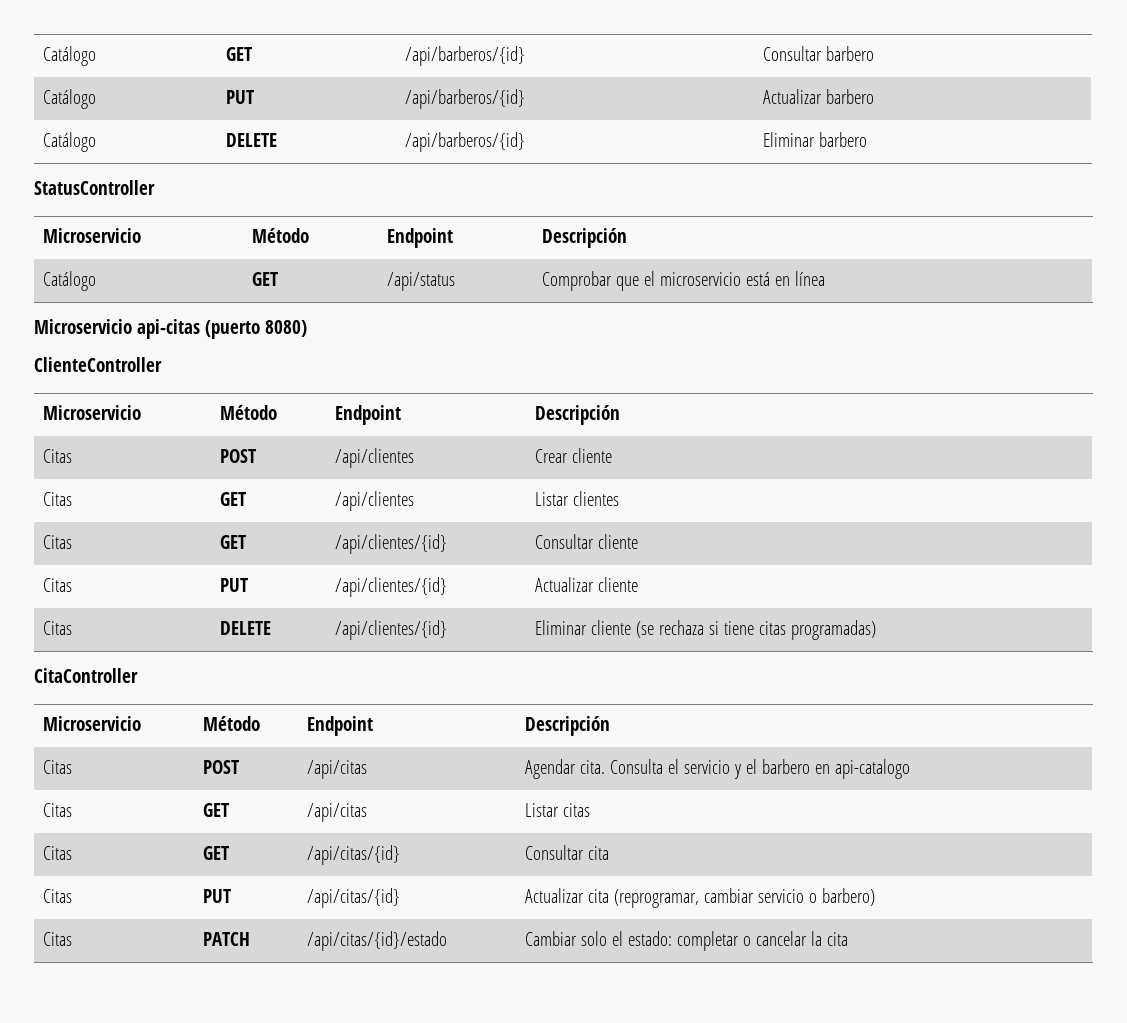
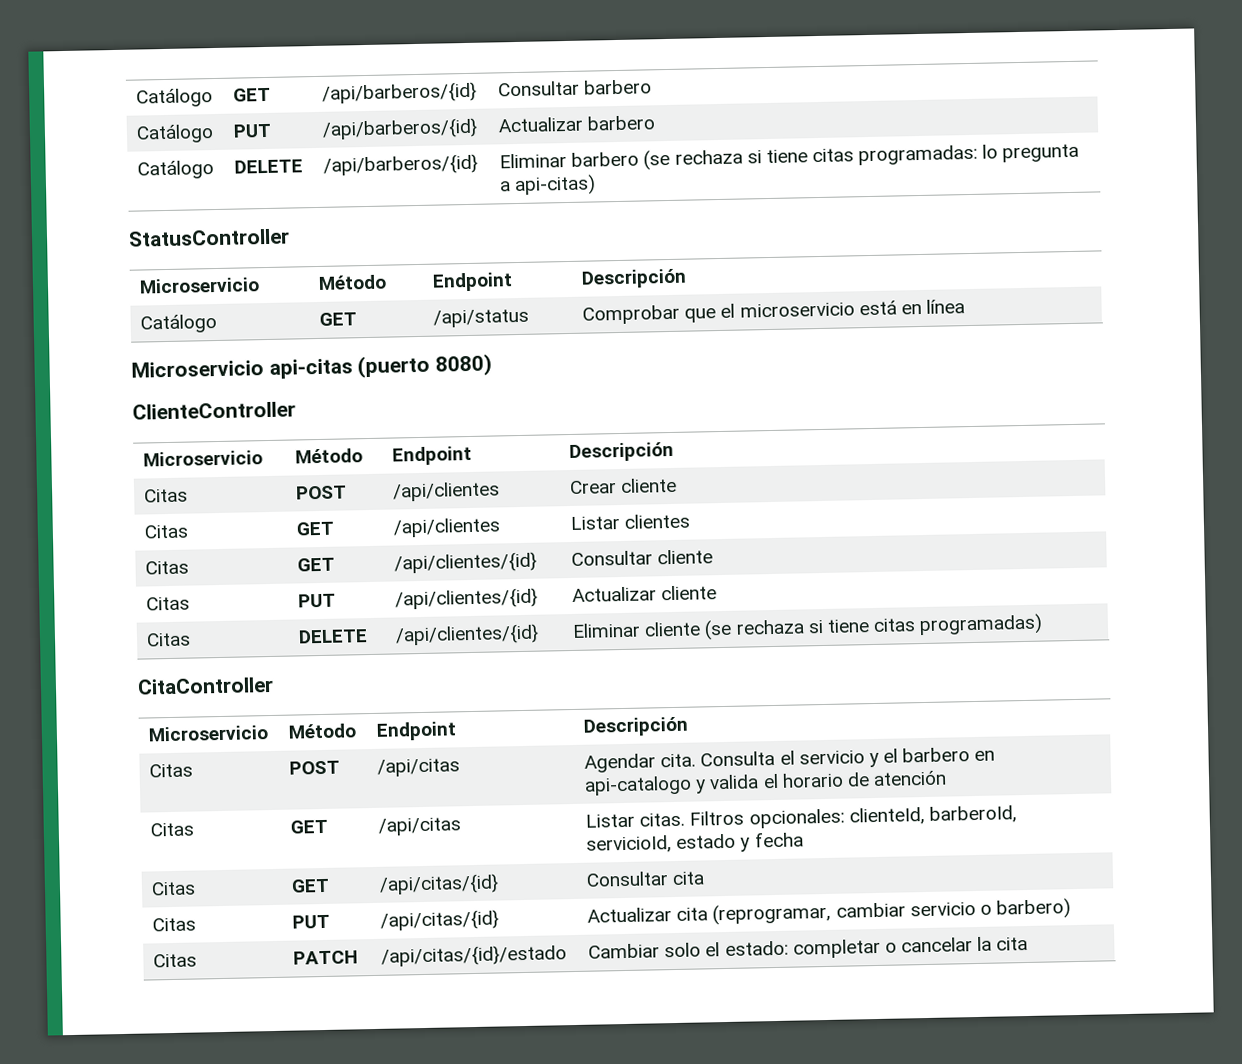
(867, 139) none -> [643,143,1080,171] [499,174,597,197] (se rechaza si tiene citas programadas: lo pregunta a api-citas)
[42,803,72,817] [202,803,229,817] [306,803,367,822] [524,803,590,817] // Citas | GET | /api/citas | Listar citas -> [695,770,947,794] [150,822,195,837] [290,819,329,834] [378,817,462,836] [585,805,1017,829] [586,831,804,854] y valida el horario de atención // Citas | GET | /api/citas | Listar citas. Filtros opcionales: clienteId, barberoId, servicioId, estado y fecha

